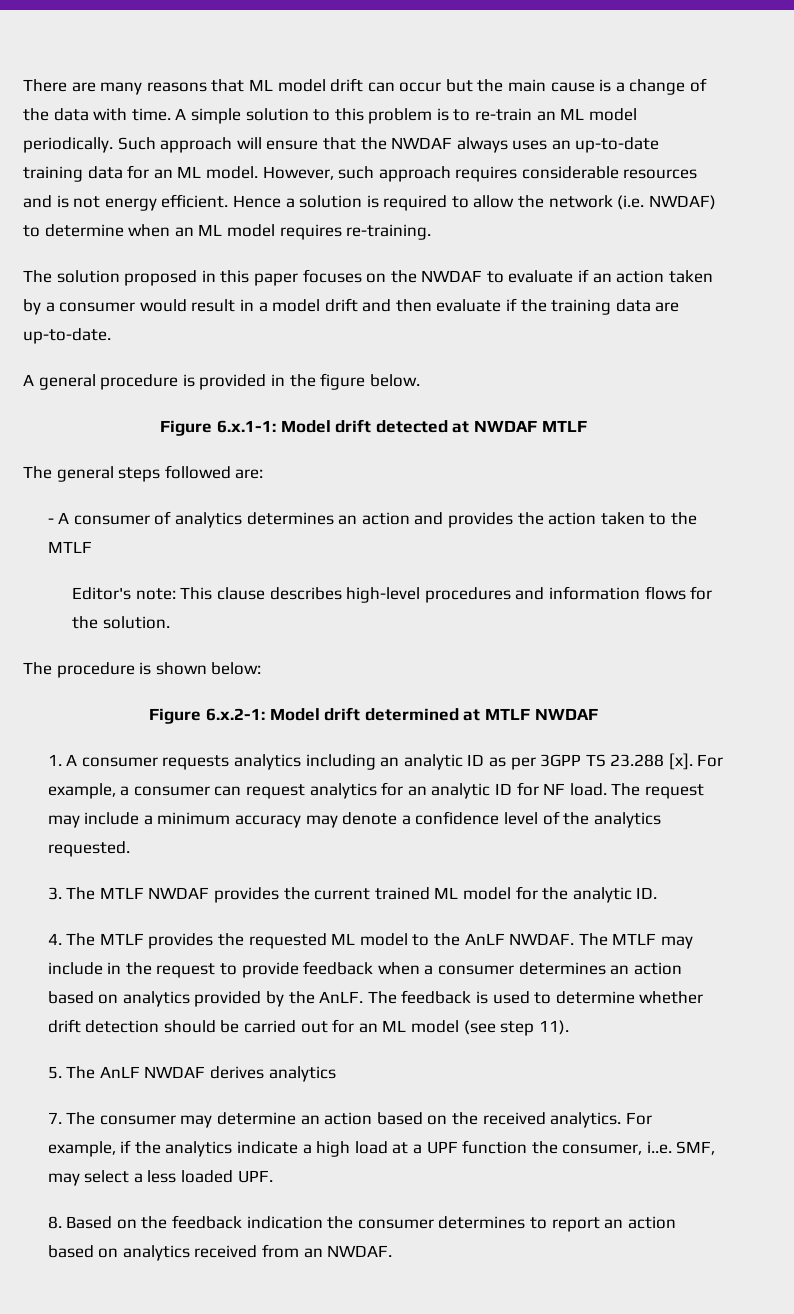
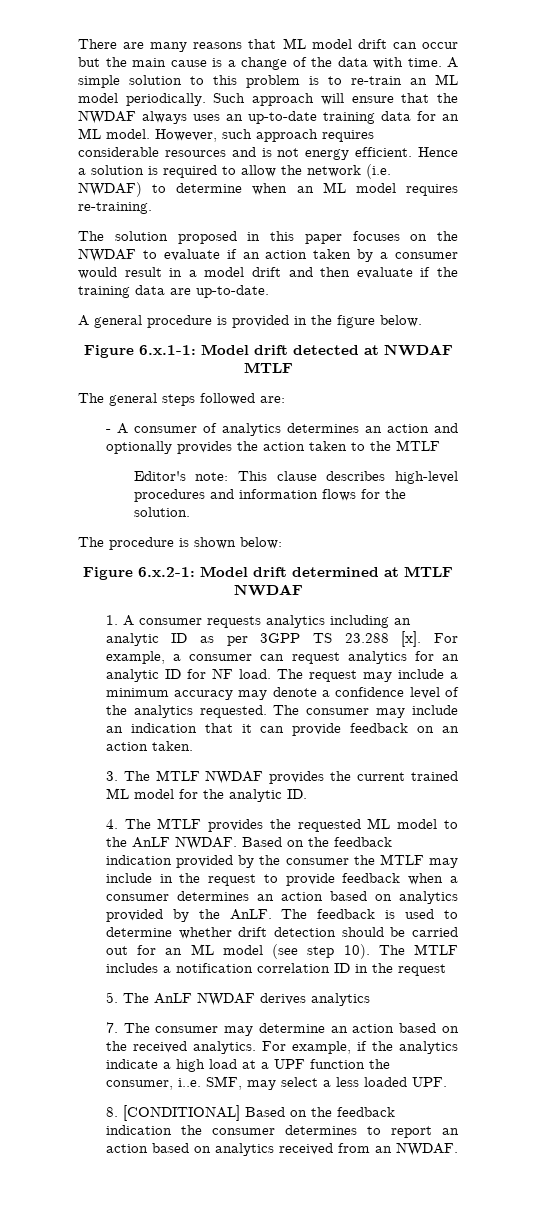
(444, 518) none -> [105,441,172,454] optionally
(130, 849) none -> [273,705,458,718] [105,723,459,736] [105,741,193,751] The consumer may include an indication that it can provide feedback on an action taken.
[578,933,608,946] The -> [241,837,392,847] [105,855,375,868] Based on the feedback indication provided by the consumer the
[538,1020,569,1035] 11). -> [343,944,458,959] [105,963,446,976] 10). The MTLF includes a notification correlation ID in the request
(62, 1222) none -> [122,1105,240,1121] [CONDITIONAL]

